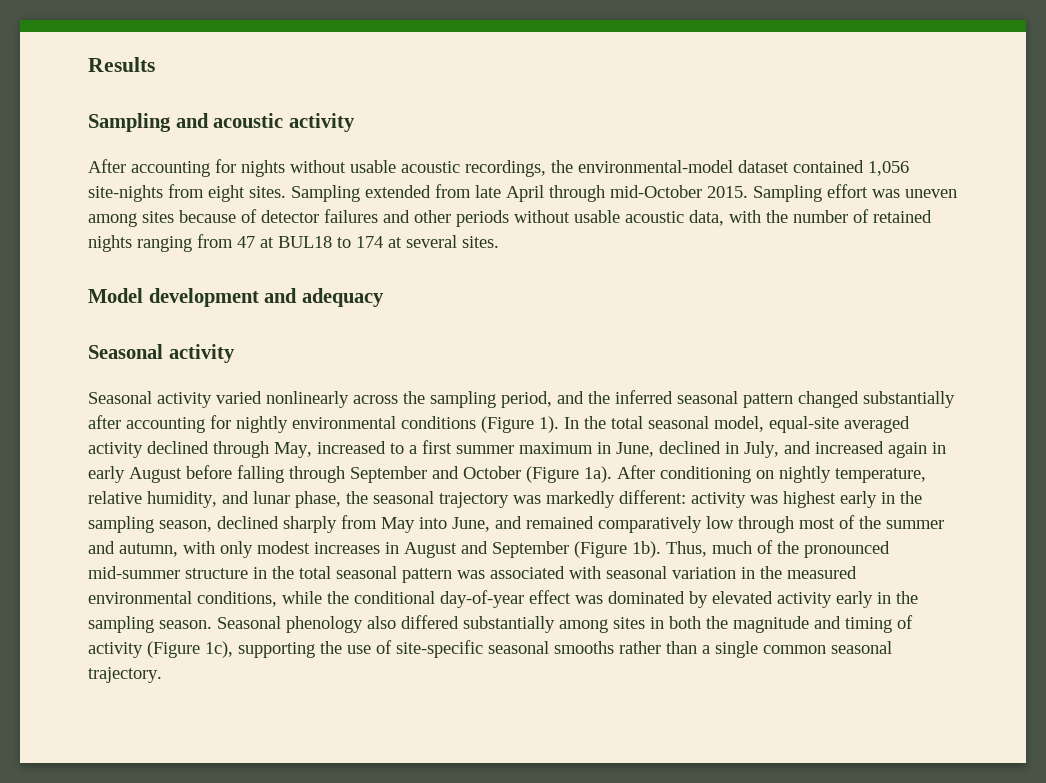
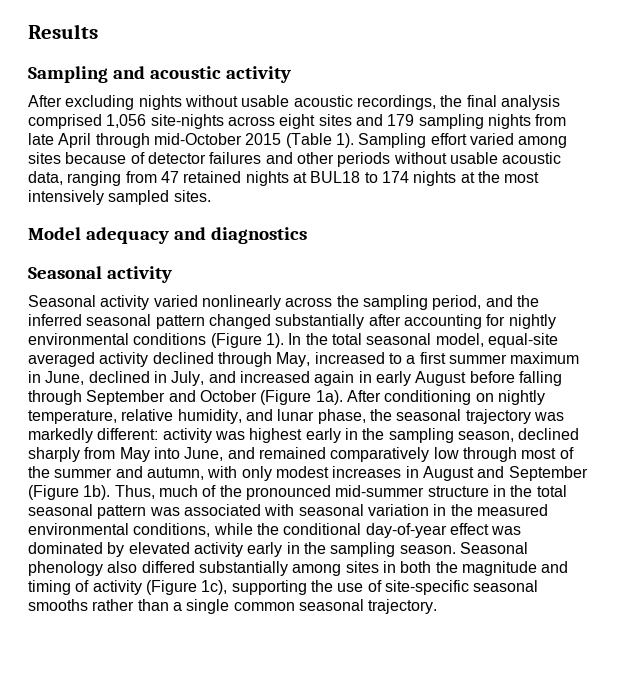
[131,159,236,177] accounting for -> [65,95,135,110] excluding
[578,160,909,176] [88,184,431,202] environmental-model dataset contained 1,056 site-nights from eight sites. Sampling extended -> [466,95,560,110] [28,114,531,129] final analysis comprised 1,056 site-nights across eight sites and 179 sampling nights
[707,184,957,202] 2015. Sampling effort was uneven -> [245,133,514,148] 2015 (Table 1). Sampling effort varied
[729,209,932,223] [88,235,132,252] with the number of retained nights -> (63, 178) none
(255, 242) none -> [183,171,289,186] retained nights
[388,235,457,248] at several -> [413,171,540,186] [28,190,170,205] nights at the most intensively sampled
[148,288,384,307] development and adequacy -> [86,227,308,244] adequacy and diagnostics

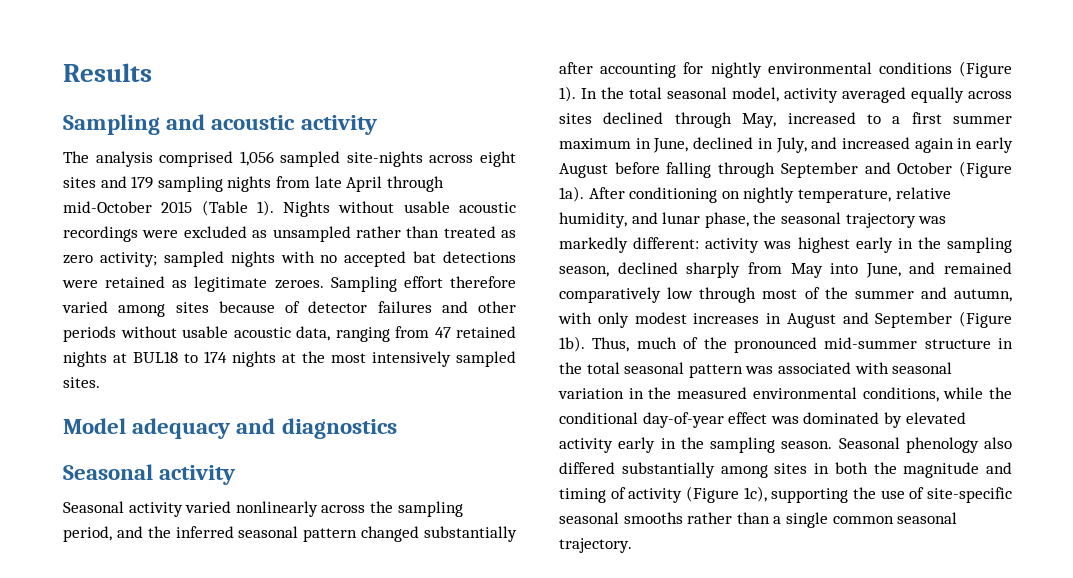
[28,95,497,110] After excluding nights without usable acoustic recordings, the final -> [63,151,89,163] The
(147, 121) none -> [280,151,341,167] sampled
(354, 140) none -> [283,201,516,217] [63,226,516,242] [63,251,516,267] [62,276,324,292] Nights without usable acoustic recordings were excluded as unsampled rather than treated as zero activity; sampled nights with no accepted bat detections were retained as legitimate zeroes.
(467, 139) none -> [450,276,516,288] therefore
[487,333,558,348] [28,352,149,367] equal-site averaged activity -> [784,87,1012,103] [559,113,592,124] activity averaged equally across sites

